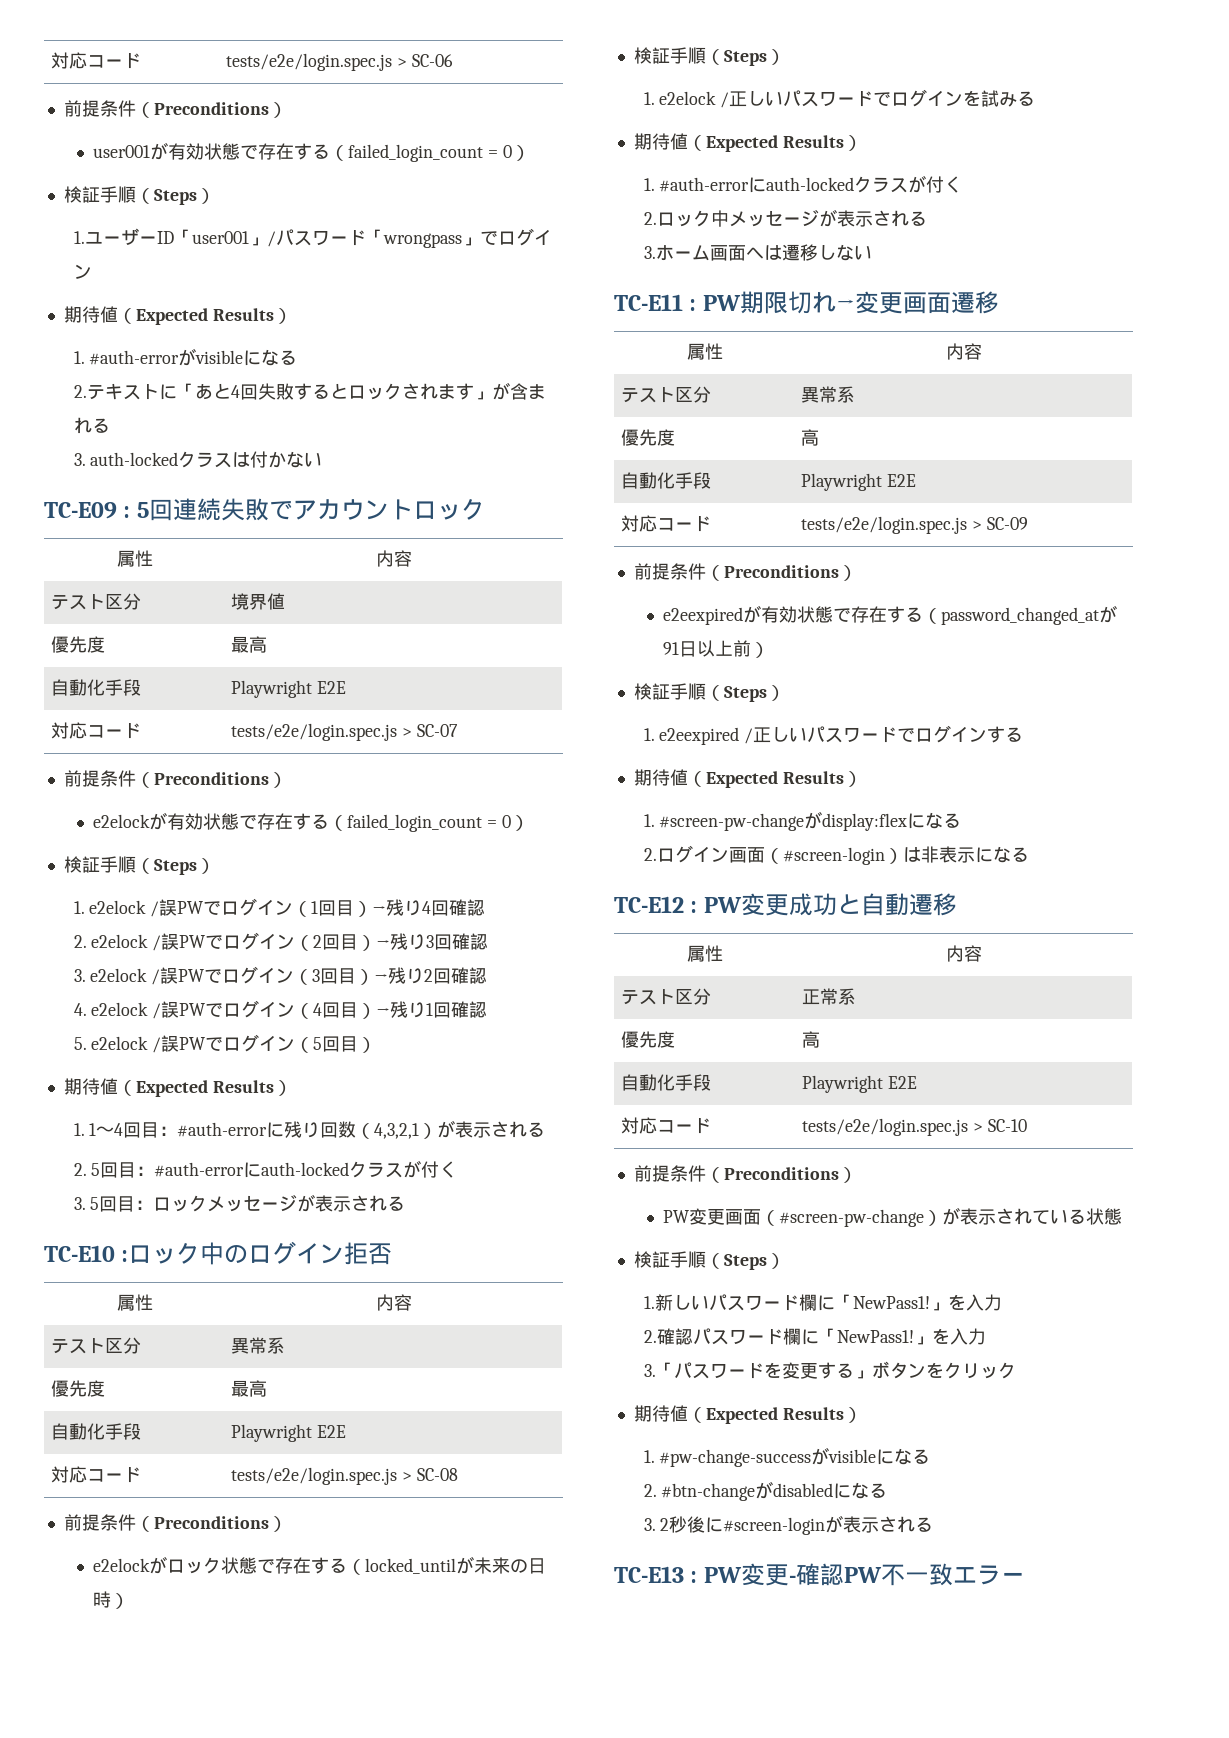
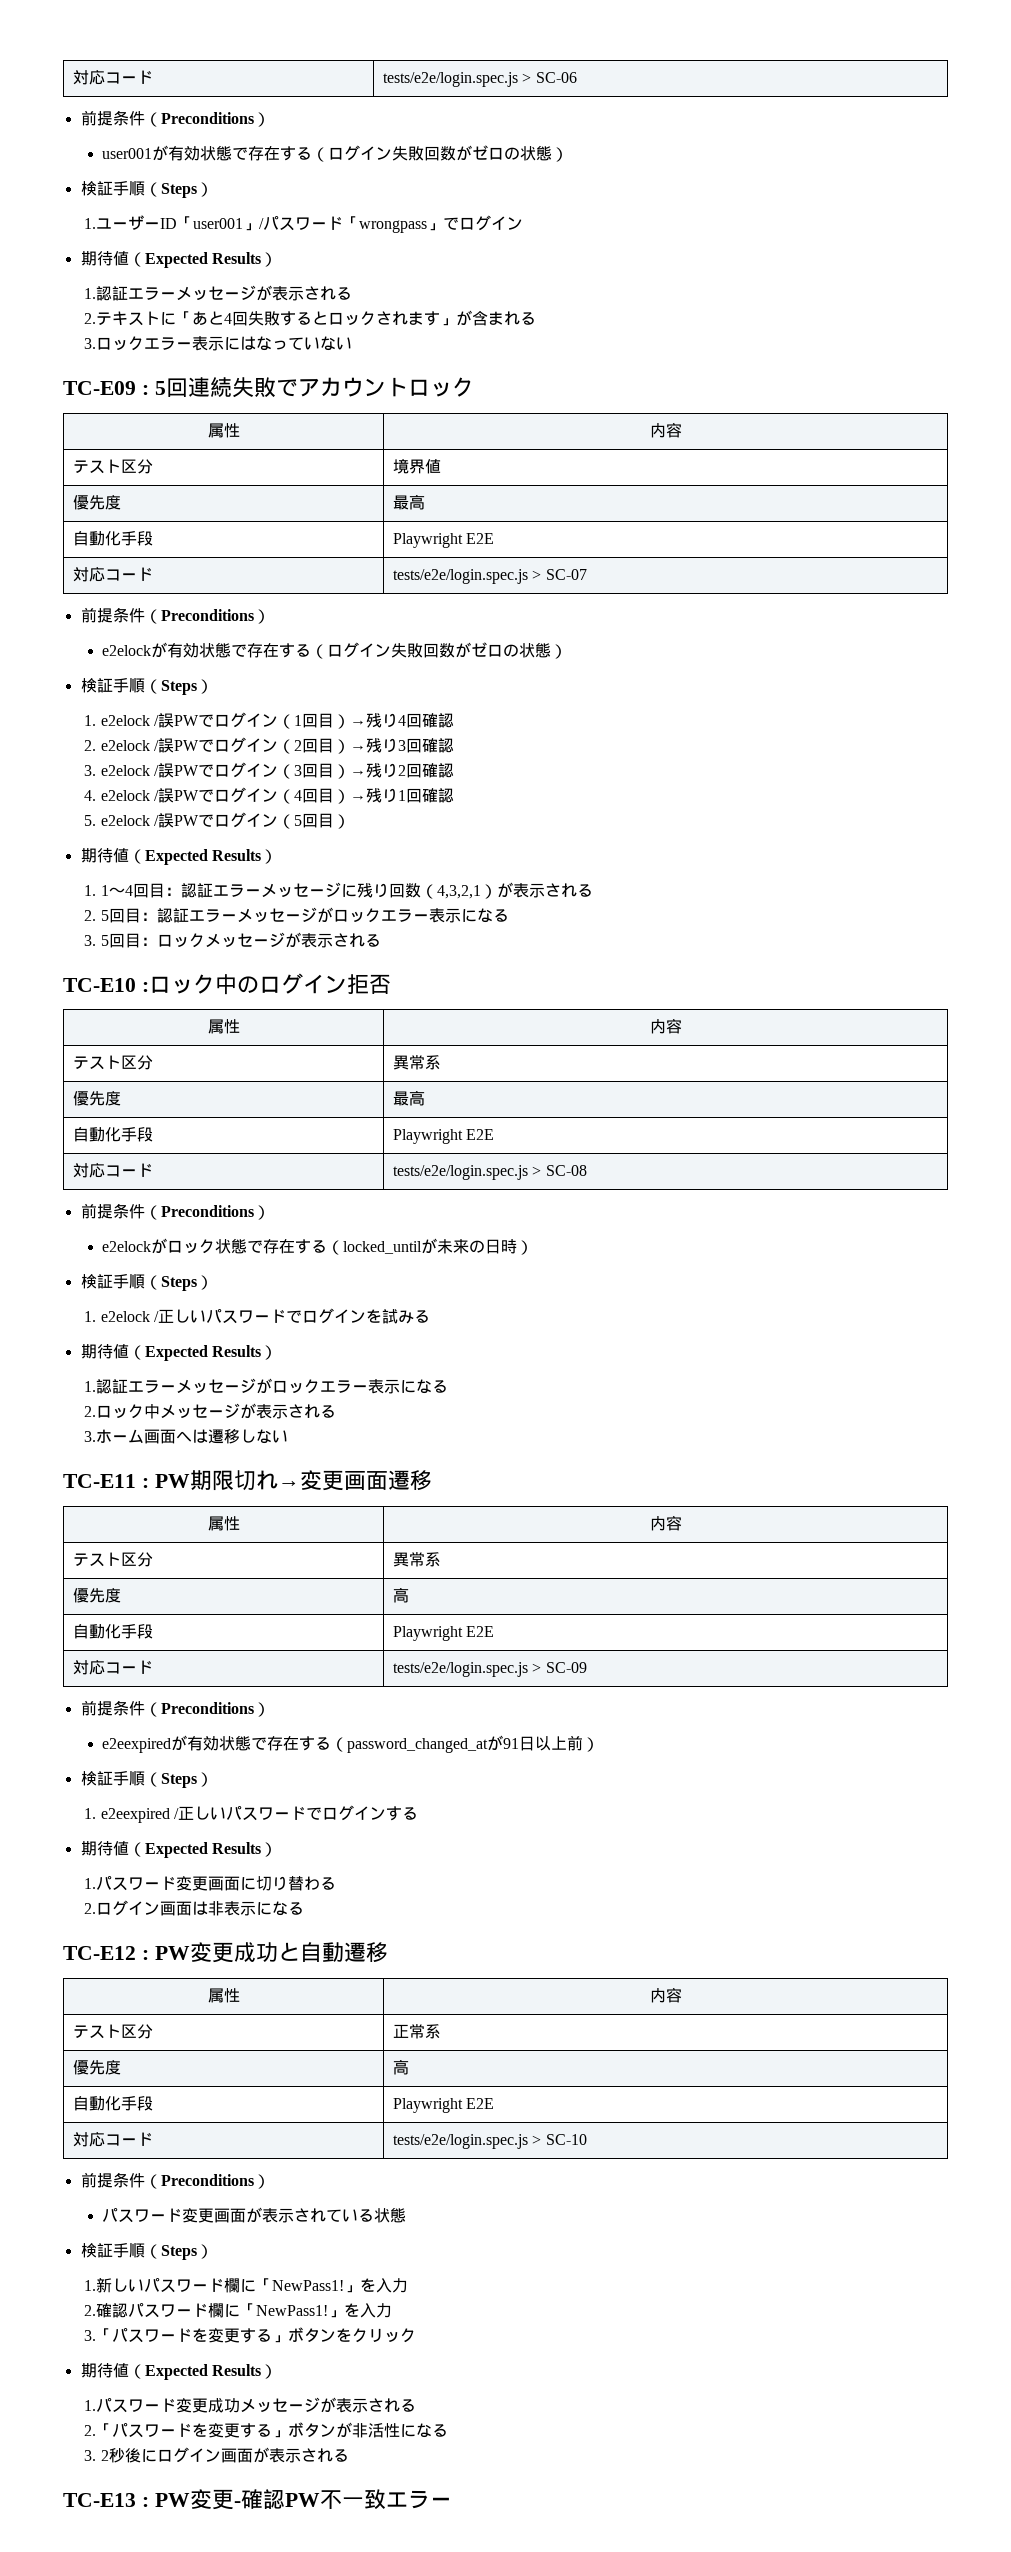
[348,144,513,162] failed_login_count = 0 -> [328,145,553,161] ログイン失敗回数がゼロの状態
[89,348,280,366] #auth-errorがvisibleにな -> [96,285,337,301] 認証エラーメッセージが表示され
[90,451,287,468] auth-lockedクラスは付か -> [96,336,321,351] ロックエラー表示にはなってい
[347,814,512,832] failed_login_count = 0 -> [327,642,552,658] ログイン失敗回数がゼロの状態
[177,1122,268,1137] #auth-error -> [180,882,341,898] 認証エラーメッセージ
[154,1160,458,1178] #auth-errorにauth-lockedクラスが付く -> [156,907,509,923] 認証エラーメッセージがロックエラー表示になる
[659,175,963,193] #auth-errorにauth-lockedクラスが付く -> [96,1378,449,1394] 認証エラーメッセージがロックエラー表示になる
[659,811,944,831] #screen-pw-changeがdisplay:flexにな -> [96,1876,321,1891] パスワード変更画面に切り替わ
[764,847,903,865] （#screen-login） -> (193, 1908) none
[663,1208,943,1227] PW変更画面（#screen-pw-change） -> [102,2208,247,2223] パスワード変更画面
[659,1447,931,1467] [643,1481,834,1501] #pw-change-successがvisibleになる // 2. #btn-changeがdisabled -> [96,2397,417,2413] [84,2422,401,2438] パスワード変更成功メッセージが表示される // 2.「パスワードを変更する」ボタンが非活性
[723,1517,826,1535] #screen-login -> [156,2447,253,2463] ログイン画面

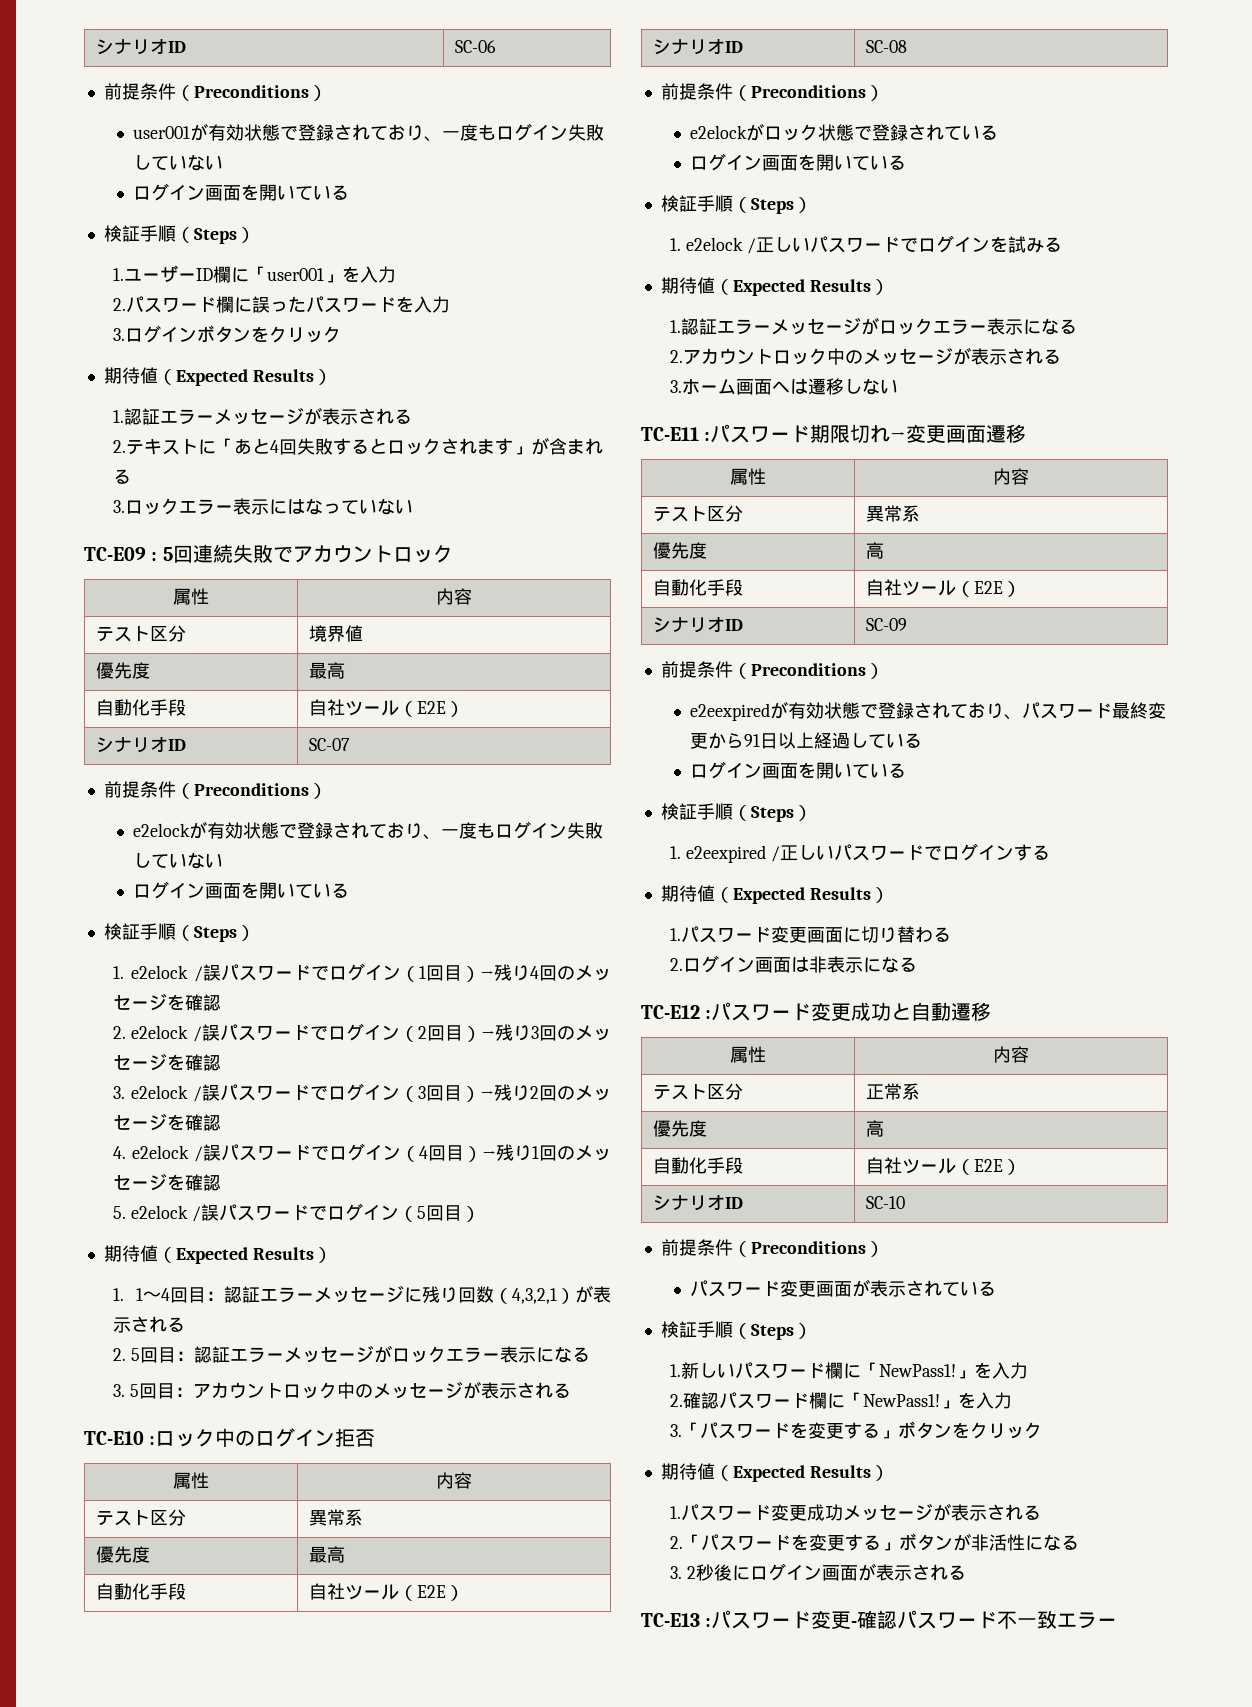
[72,70,153,85] [382,72,532,87] 対応コード | tests/e2e/login.spec.js > -> [96,39,187,55] シナリオID |
[248,145,569,162] 存在する（ログイン失敗回数がゼロの状態） -> [297,123,604,142] [132,154,223,171] [132,183,349,201] 登録されており、一度もログイン失敗していない // ログイン画面を開いている
(178, 223) none -> [212,266,249,283] 欄に
[259,215,524,233] /パスワード「wrongpass」でログイン -> [341,266,396,283] [112,296,450,313] [112,325,341,343] を入力 // 2.パスワード欄に誤ったパスワードを入力 // 3.ログインボタンをクリック
[392,533,495,548] [72,567,153,582] [392,569,542,584] Playwright E2E // 対応コード | tests/e2e/login.spec.js > -> [309,699,465,717] [96,737,187,753] 自社ツール（E2E） // シナリオID |
[247,642,568,659] 存在する（ログイン失敗回数がゼロの状態） -> [296,821,603,840] [132,852,223,869] [132,881,349,899] 登録されており、一度もログイン失敗していない // ログイン画面を開いている
[174,715,200,726] PW -> [220,964,311,981] パスワード
(423, 720) none -> [557,965,611,981] [112,994,185,1011] のメッセージを
[174,740,200,751] PW -> [219,1024,310,1041] パスワード
(423, 745) none -> [557,1025,611,1041] [112,1054,185,1071] のメッセージを
[174,765,200,776] PW -> [219,1084,310,1101] パスワード
(423, 770) none -> [557,1085,611,1101] [112,1114,185,1131] のメッセージを
[174,790,200,801] PW -> [220,1144,311,1161] パスワード
(423, 795) none -> [557,1145,611,1161] [112,1174,185,1191] のメッセージを
[174,815,200,826] PW -> [218,1204,309,1221] パスワード
[156,933,205,948] ロック -> [192,1382,373,1399] アカウントロック中の
[392,1129,495,1144] [72,1163,153,1178] [392,1165,542,1180] Playwright E2E // 対応コード | tests/e2e/login.spec.js > -> [309,1583,465,1601] [653,39,744,55] 自社ツール（E2E） // シナリオID |
[263,1238,534,1255] 存在する（locked_untilが未来の日時） -> [871,124,998,141] [689,153,906,171] 登録されている // ログイン画面を開いている
[96,1404,161,1419] ロック中 -> [682,348,863,365] アカウントロック中の
[154,1474,190,1488] PW -> [710,424,811,443] パスワード
[392,1626,495,1641] [72,1660,153,1675] [392,1662,542,1677] Playwright E2E // 対応コード | tests/e2e/login.spec.js > -> [866,579,1022,597] [653,617,744,633] 自社ツール（E2E） // シナリオID |
[267,1735,600,1753] 存在する（password_changed_atが91日以上前） -> [877,702,1166,720] [689,732,922,749] [689,761,906,779] 登録されており、パスワード最終変更から91日以上経過している // ログイン画面を開いている
[154,1946,190,1960] PW -> [711,1002,812,1021] パスワード
[392,2098,495,2113] [72,2132,153,2147] [392,2134,542,2149] Playwright E2E // 対応コード | tests/e2e/login.spec.js > -> [866,1157,1022,1175] [653,1195,744,1211] 自社ツール（E2E） // シナリオID |
[374,2207,407,2223] 状態 -> (996, 1288) none
[154,2493,190,2507] PW -> [711,1610,812,1629] パスワード
[284,2493,320,2507] PW -> [897,1610,998,1629] パスワード

